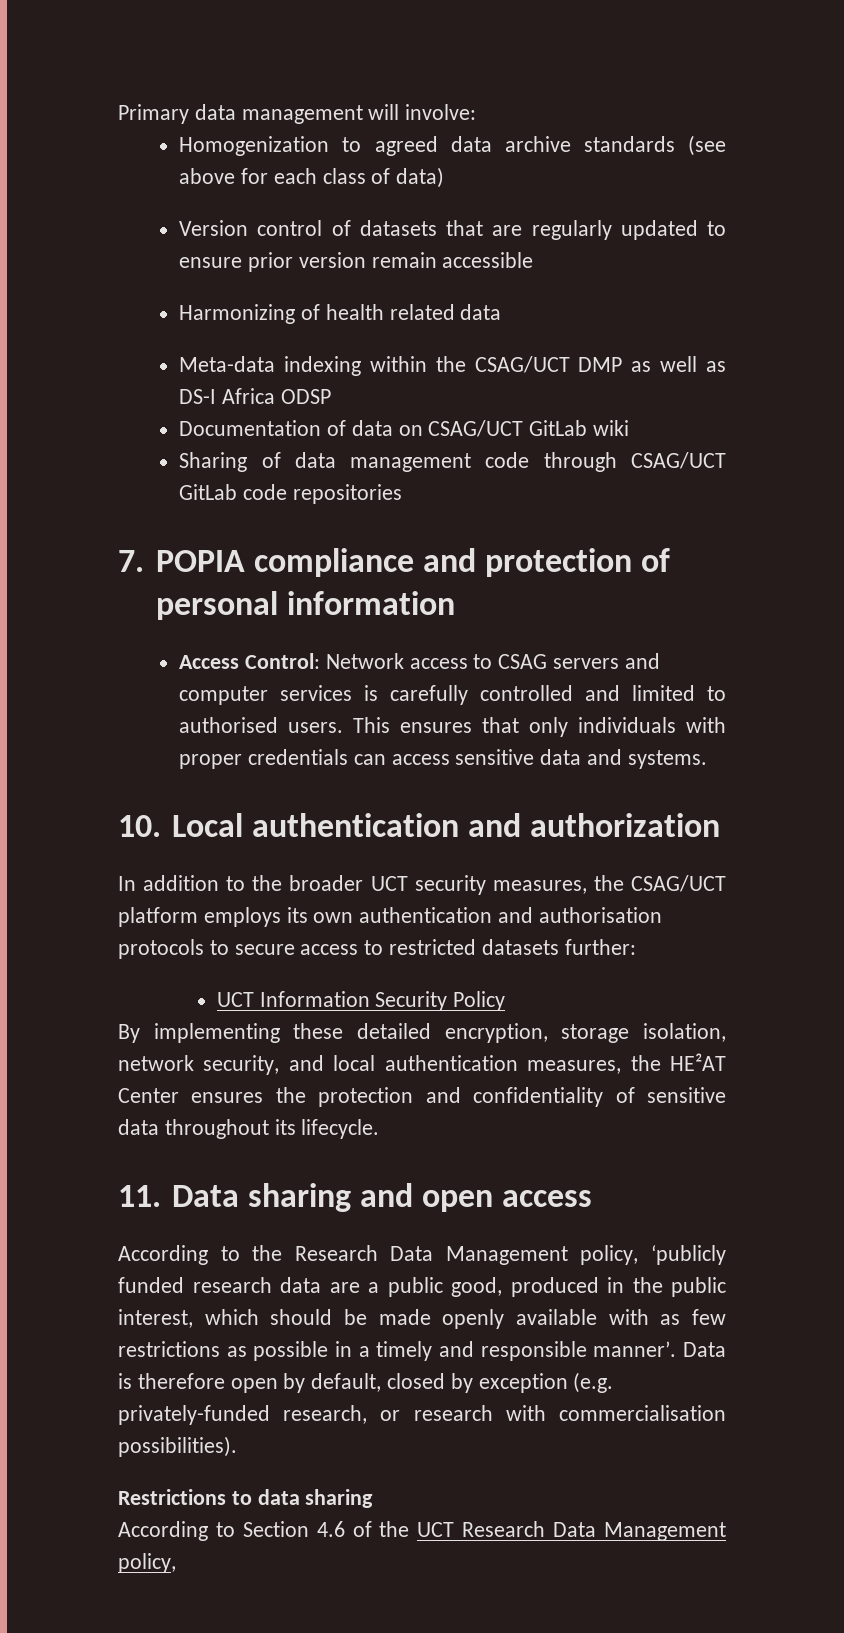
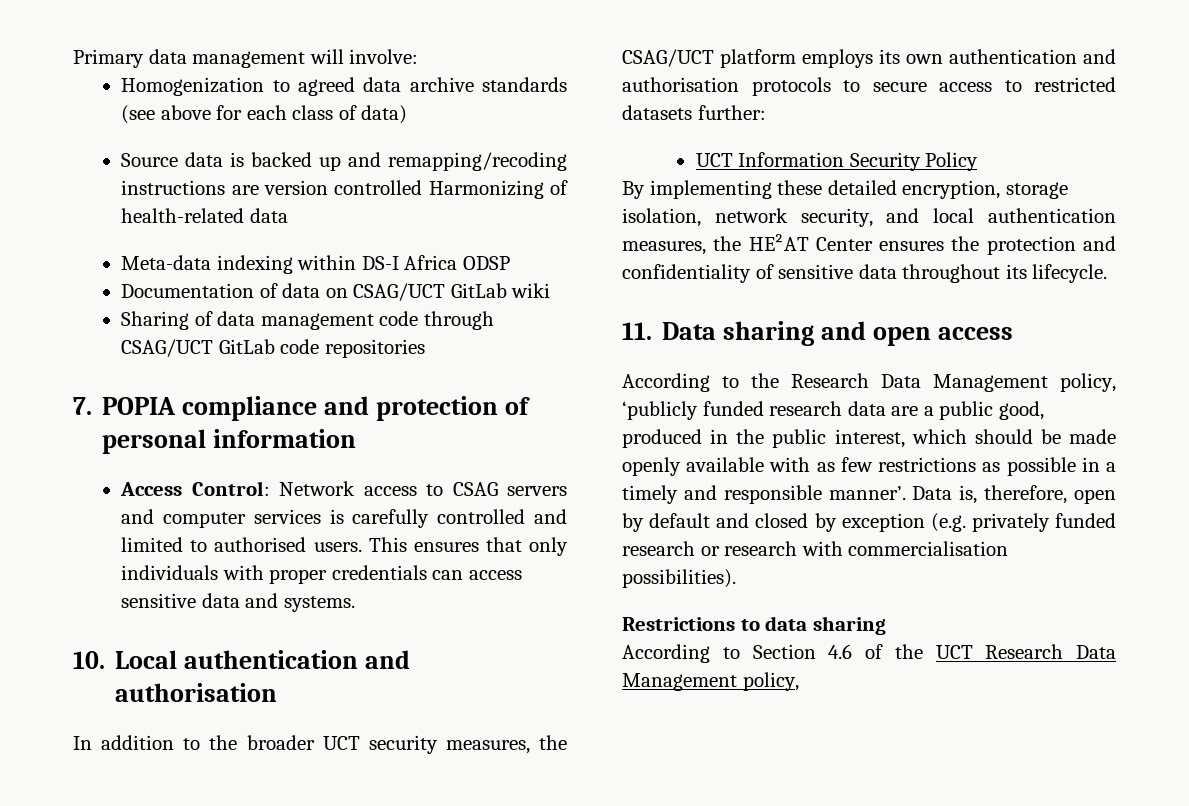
[179,220,726,240] [179,252,534,272] [179,304,502,324] [179,356,726,376] Version control of datasets that are regularly updated to ensure prior version remain accessible // Harmonizing of health related data // Meta-data indexing within the CSAG/UCT DMP as well as -> [121,152,567,171] [121,180,568,199] [121,208,288,223] [121,255,357,274] Source data is backed up and remapping/recoding instructions are version controlled Harmonizing of health-related data // Meta-data indexing within
[529,813,720,837] authorization -> [115,683,278,702] authorisation
[118,1373,382,1393] is therefore open by default, -> [959,485,1116,504] [622,513,750,532] is, therefore, open by default and
[118,1405,368,1425] privately-funded research, -> [971,513,1116,532] [622,541,695,556] privately funded research

